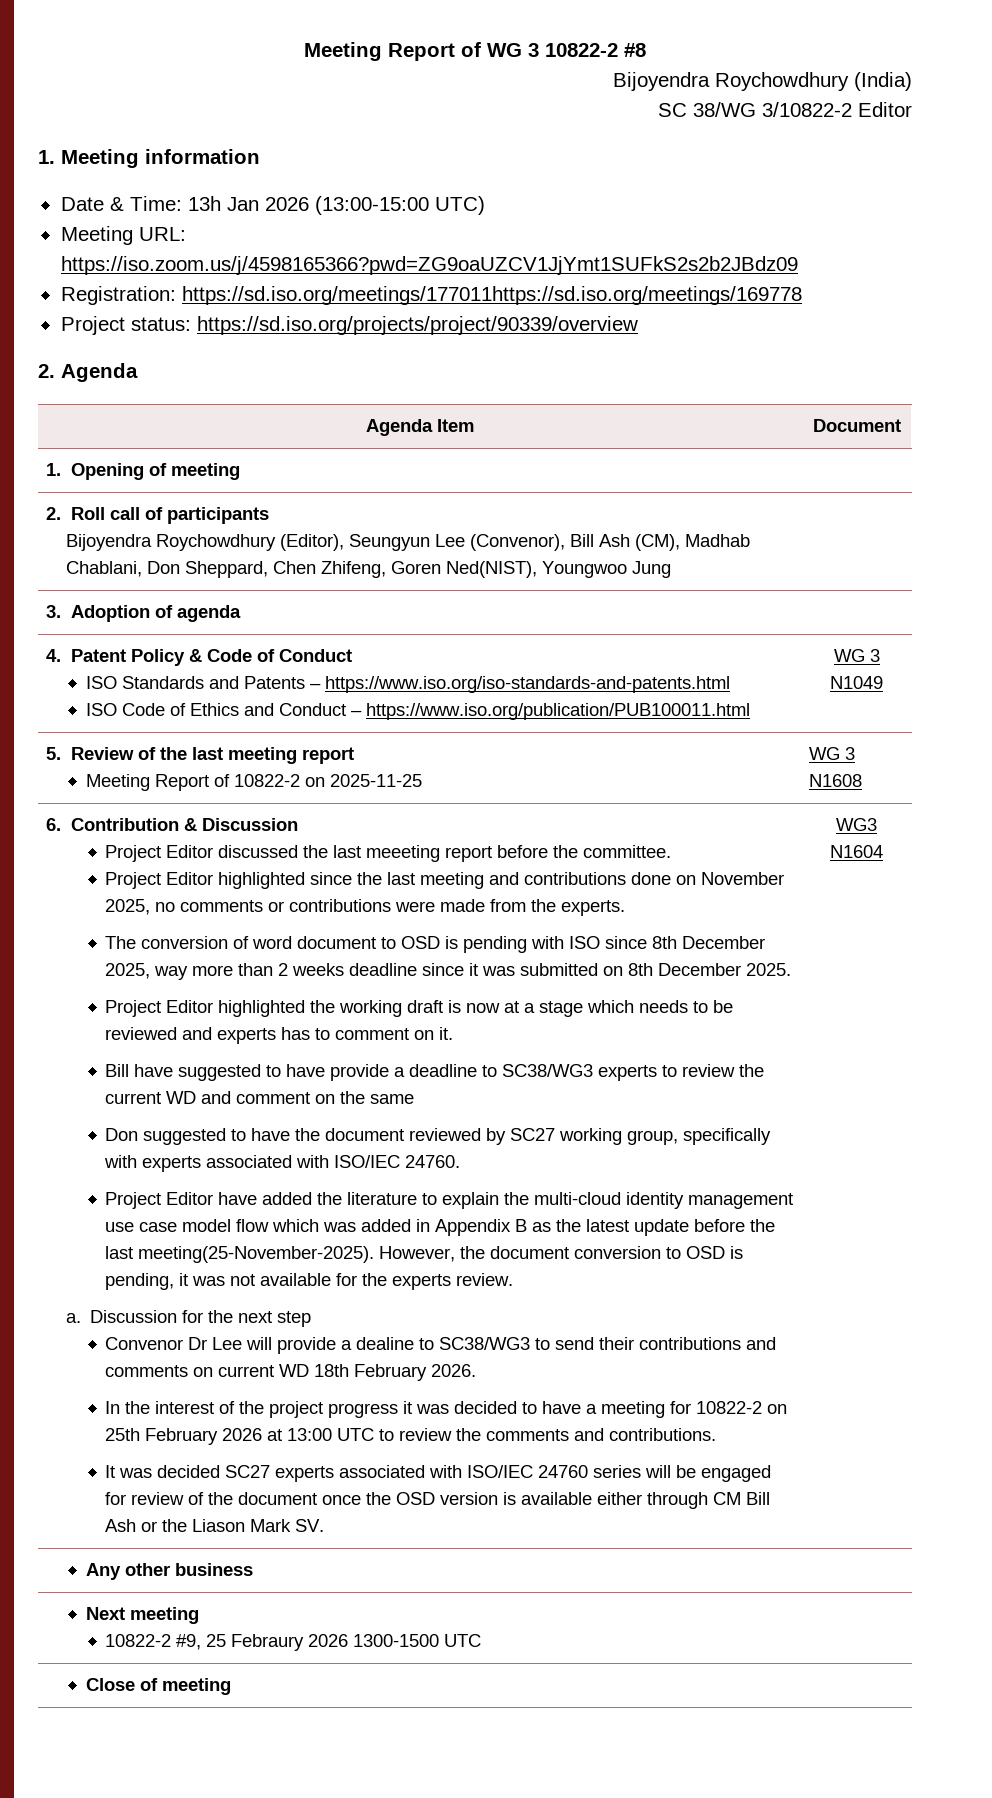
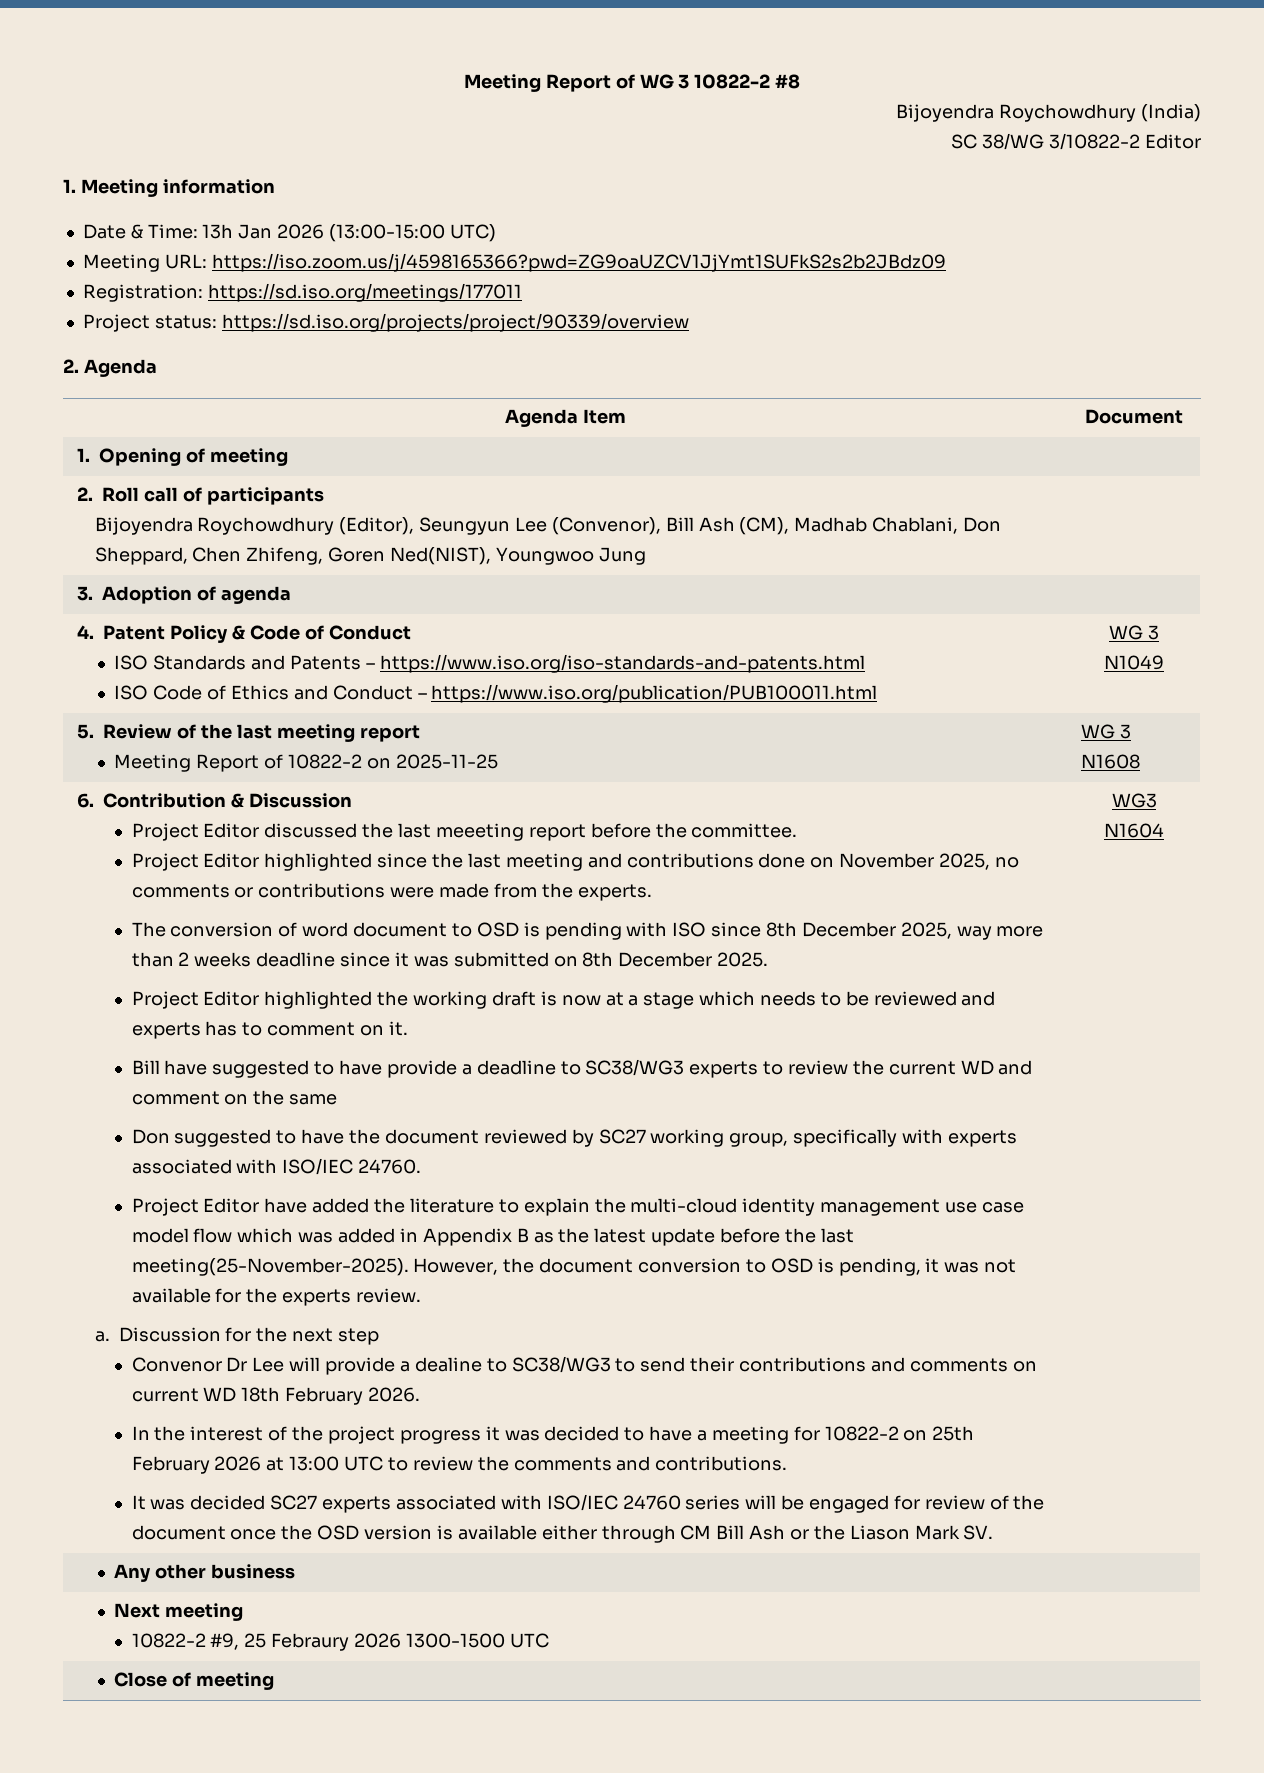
[181,286,802,305] https://sd.iso.org/meetings/177011https://sd.iso.org/meetings/169778 -> [207,283,522,302] https://sd.iso.org/meetings/177011

